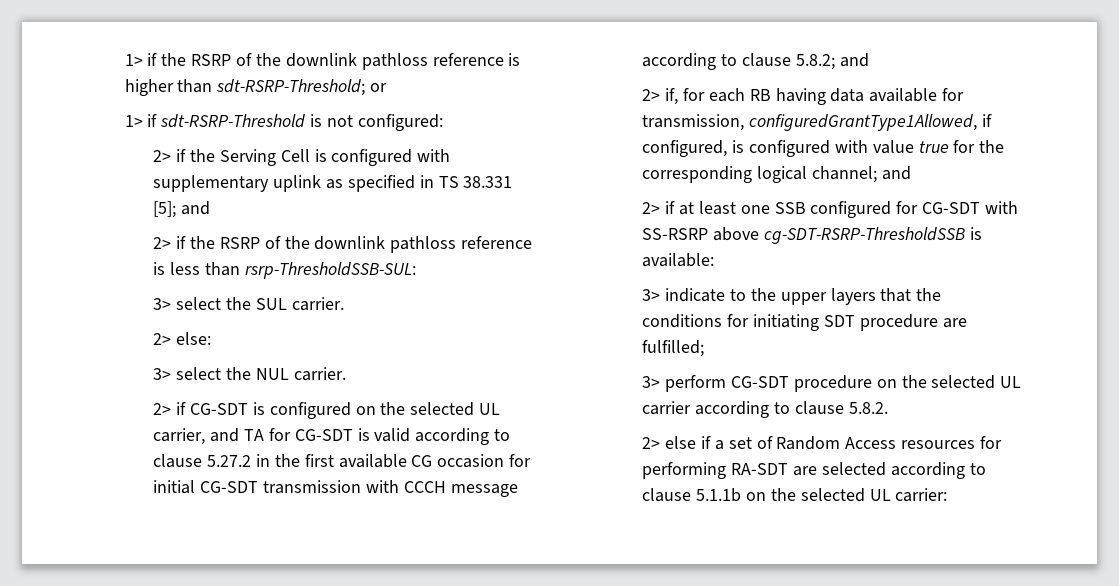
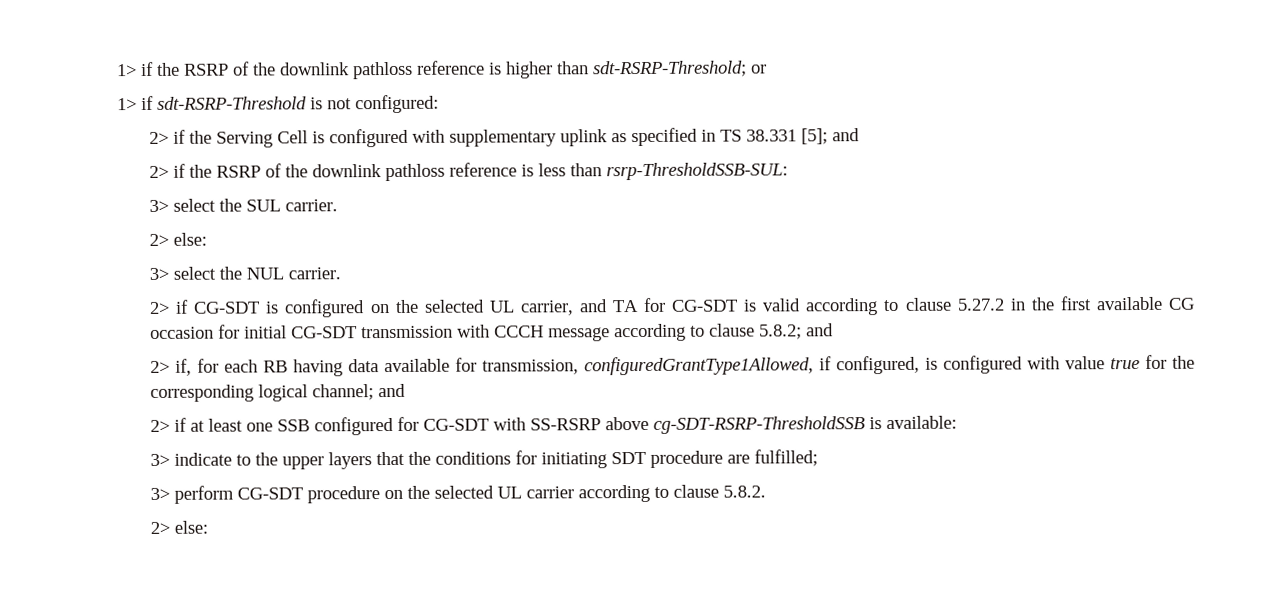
[665,436,1002,450] [642,462,986,479] [642,488,948,502] else if a set of Random Access resources for performing RA-SDT are selected according to clause 5.1.1b on the selected UL carrier: -> [174,520,209,534] else:

